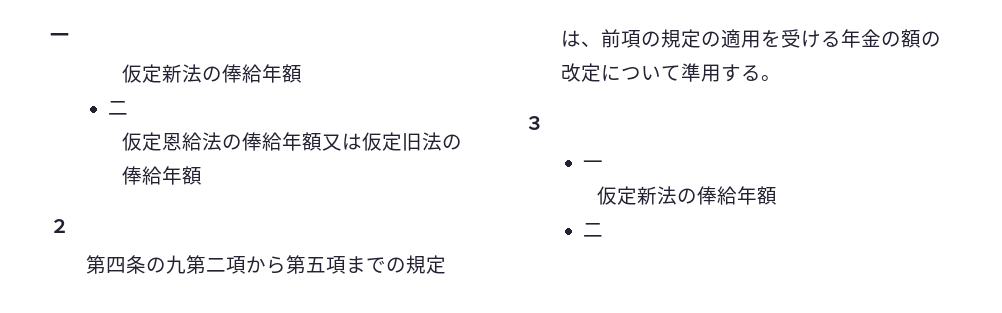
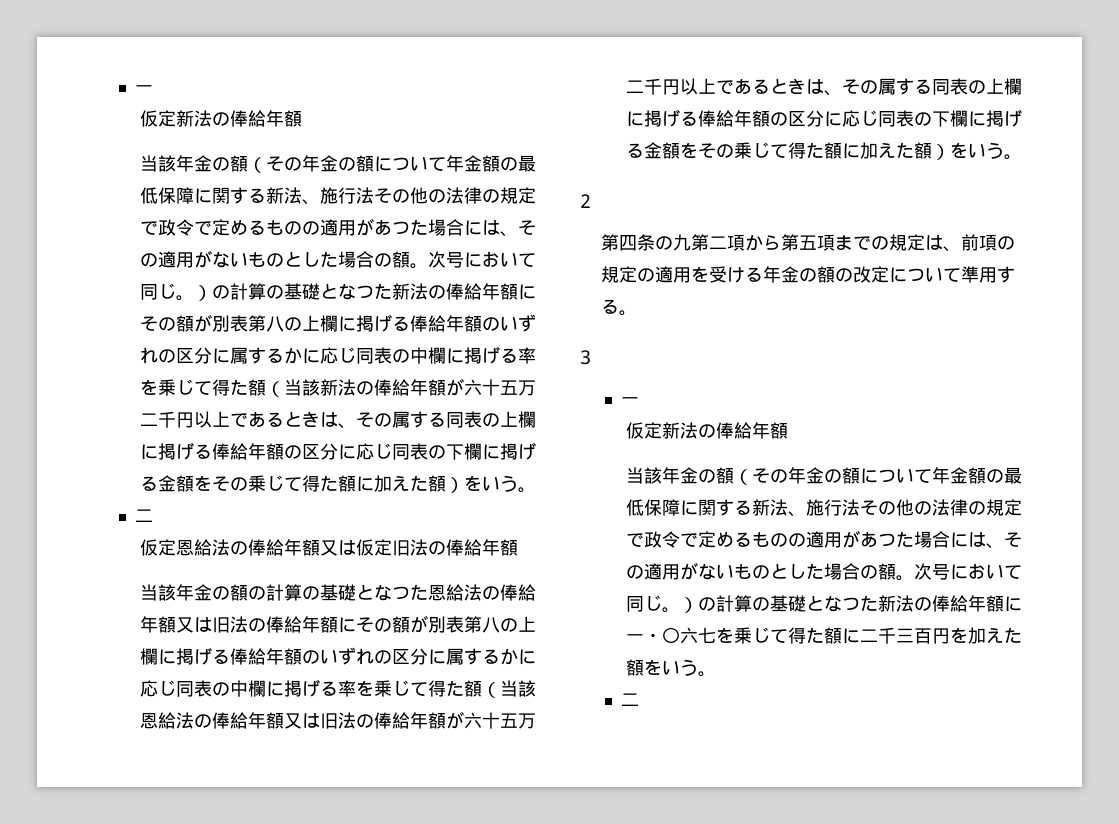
[50,33,69,42] [122,64,303,83] 一 // 仮定新法の俸給年額 -> [135,85,154,93] [140,110,303,127] [140,155,537,173] [140,187,537,205] [140,218,537,237] [140,250,537,269] [140,283,537,301] [140,314,537,332] [140,346,537,364] [140,378,537,397] [140,411,537,429] [140,442,537,460] [140,475,537,493] 一 // 仮定新法の俸給年額 // 当該年金の額（その年金の額について年金額の最低保障に関する新法、施行法その他の法律の規定で政令で定めるものの適用があつた場合には、その適用がないものとした場合の額。次号において同じ。）の計算の基礎となつた新法の俸給年額にその額が別表第八の上欄に掲げる俸給年額のいずれの区分に属するかに応じ同表の中欄に掲げる率を乗じて得た額（当該新法の俸給年額が六十五万二千円以上であるときは、その属する同表の上欄に掲げる俸給年額の区分に応じ同表の下欄に掲げる金額をその乗じて得た額に加えた額）をいう。
(203, 175) none -> [140,584,537,601] [140,615,537,633] [140,647,537,665] [140,679,537,698] [140,711,537,729] [626,78,1023,96] [626,109,1023,127] [626,142,1023,160] // 当該年金の額の計算の基礎となつた恩給法の俸給年額又は旧法の俸給年額にその額が別表第八の上欄に掲げる俸給年額のいずれの区分に属するかに応じ同表の中欄に掲げる率を乗じて得た額（当該恩給法の俸給年額又は旧法の俸給年額が六十五万二千円以上であるときは、その属する同表の上欄に掲げる俸給年額の区分に応じ同表の下欄に掲げる金額をその乗じて得た額に加えた額）をいう。
(778, 195) none -> [626,467,1023,485] [626,499,1023,517] [626,530,1023,549] [626,562,1023,581] [626,595,1023,613] [626,627,1023,644] [626,659,717,677] // 当該年金の額（その年金の額について年金額の最低保障に関する新法、施行法その他の法律の規定で政令で定めるものの適用があつた場合には、その適用がないものとした場合の額。次号において同じ。）の計算の基礎となつた新法の俸給年額に一・〇六七を乗じて得た額に二千三百円を加えた額をいう。

